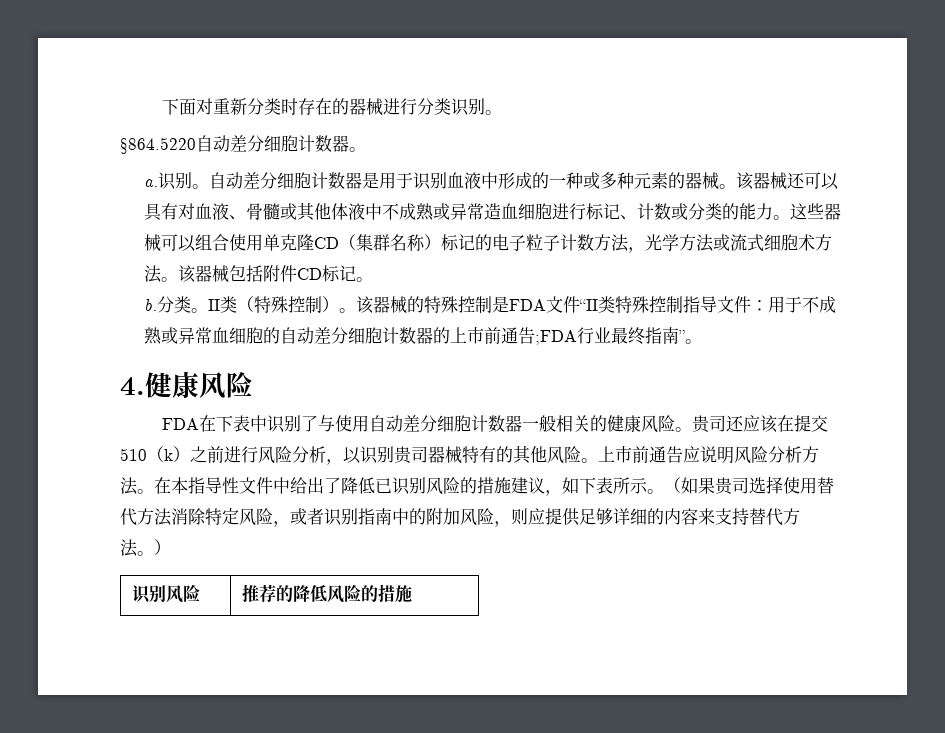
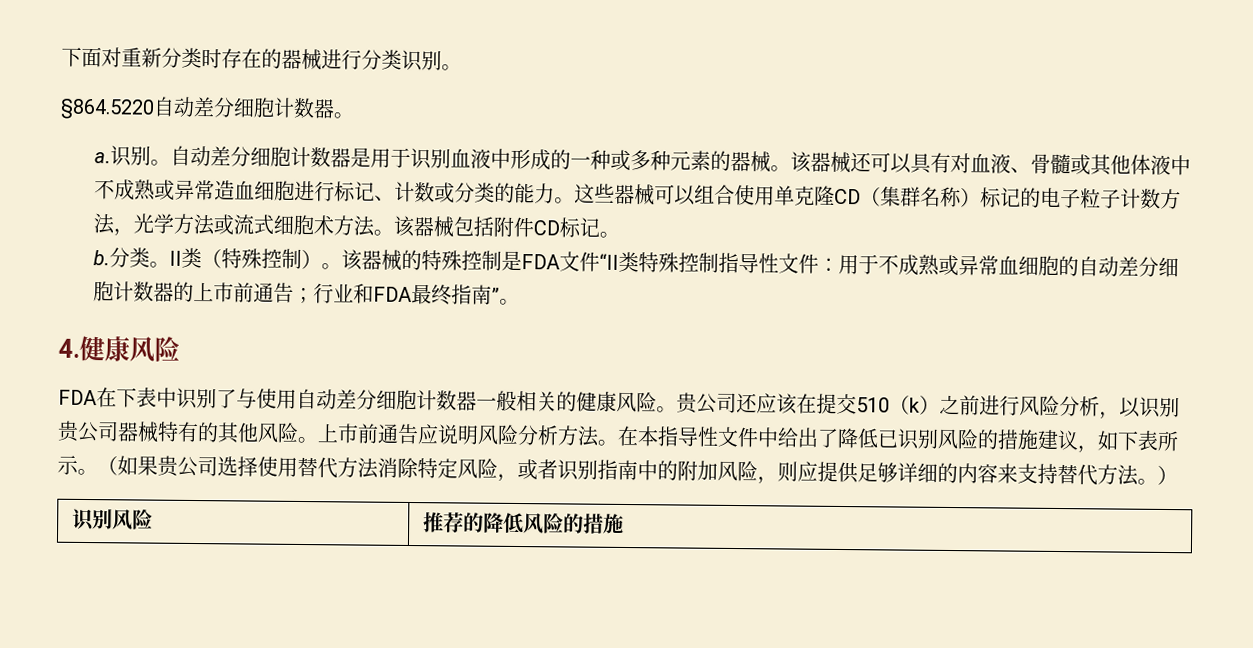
(718, 304) none -> [757,253,779,274] 性
[535,327,612,345] ;FDA行业 -> [292,283,412,304] ；行业和FDA
(711, 424) none -> [696,393,717,414] 公
(412, 455) none -> [77,421,99,443] 公
(733, 486) none -> [177,456,198,478] 公

